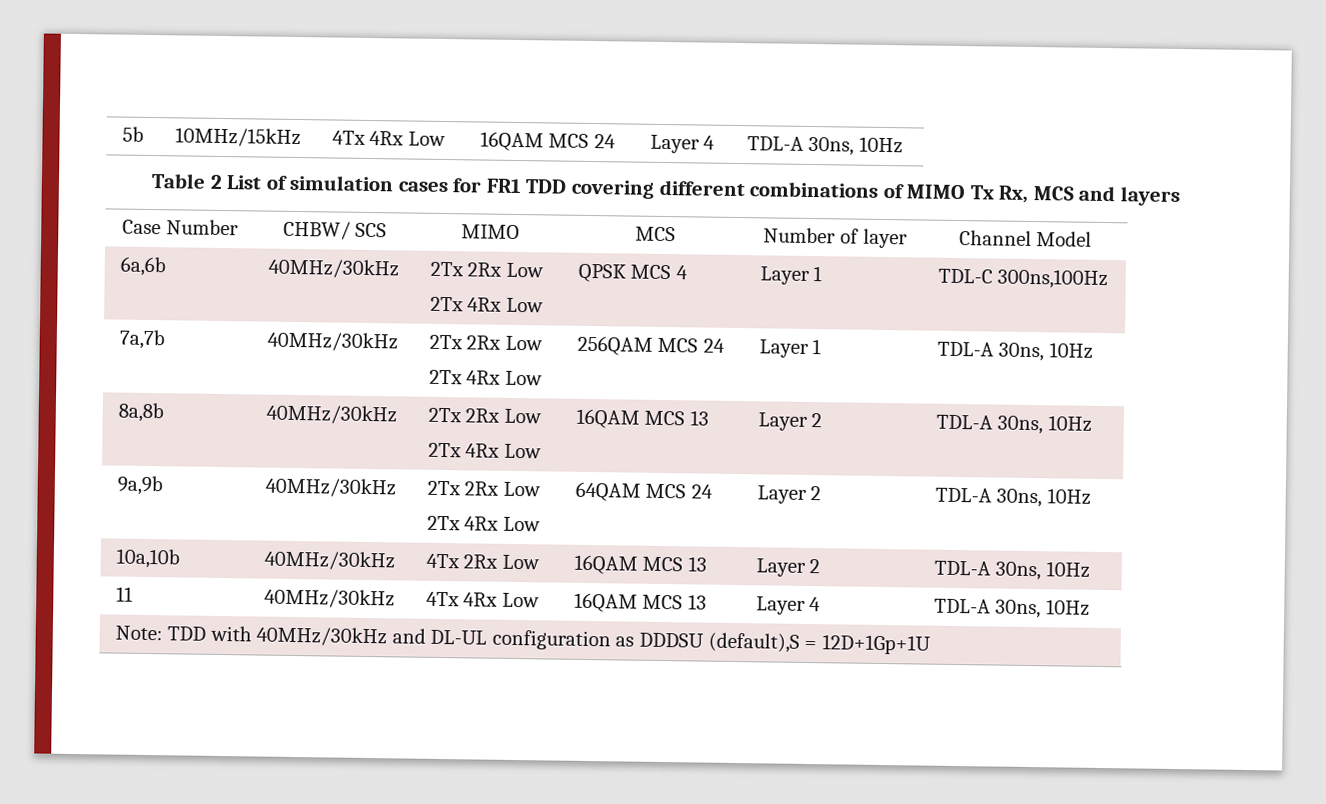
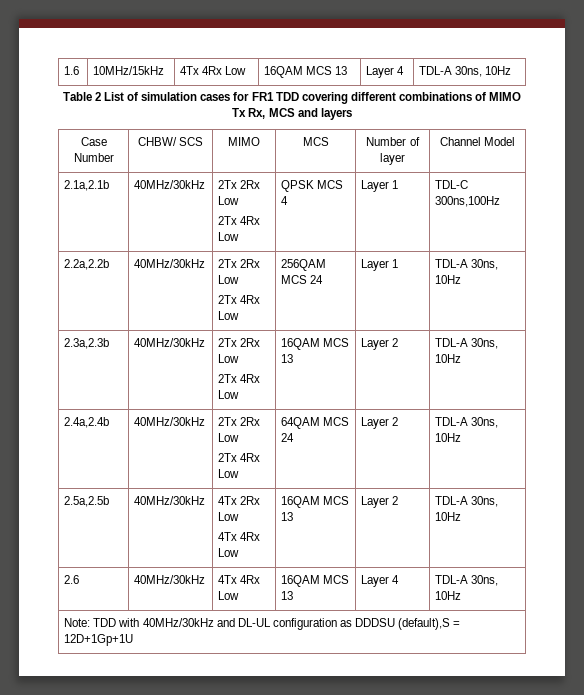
[121,126,144,142] 5b -> [64,66,80,75] 1.6
[593,134,616,149] 24 -> [335,66,348,75] 13
[119,256,166,277] 6a,6b -> [64,180,110,191] 2.1a,2.1b
[118,329,165,350] 7a,7b -> [64,259,110,270] 2.2a,2.2b
[117,402,164,423] 8a,8b -> [64,338,110,349] 2.3a,2.3b
[116,475,163,496] 9a,9b -> [64,417,110,428] 2.4a,2.4b
[115,548,180,569] 10a,10b -> [64,496,110,507] 2.5a,2.5b
[573,554,707,575] [755,558,821,577] [933,560,1090,581] [115,586,133,602] | 16QAM MCS 13 | Layer 2 | TDL-A 30ns, 10Hz // 11 -> [218,532,261,541] [218,548,240,557] [281,496,350,508] [281,512,294,521] [361,496,399,508] [435,496,499,507] [435,512,462,521] [64,575,80,584] // 4Tx 4Rx Low | 16QAM MCS 13 | Layer 2 | TDL-A 30ns, 10Hz // 2.6

